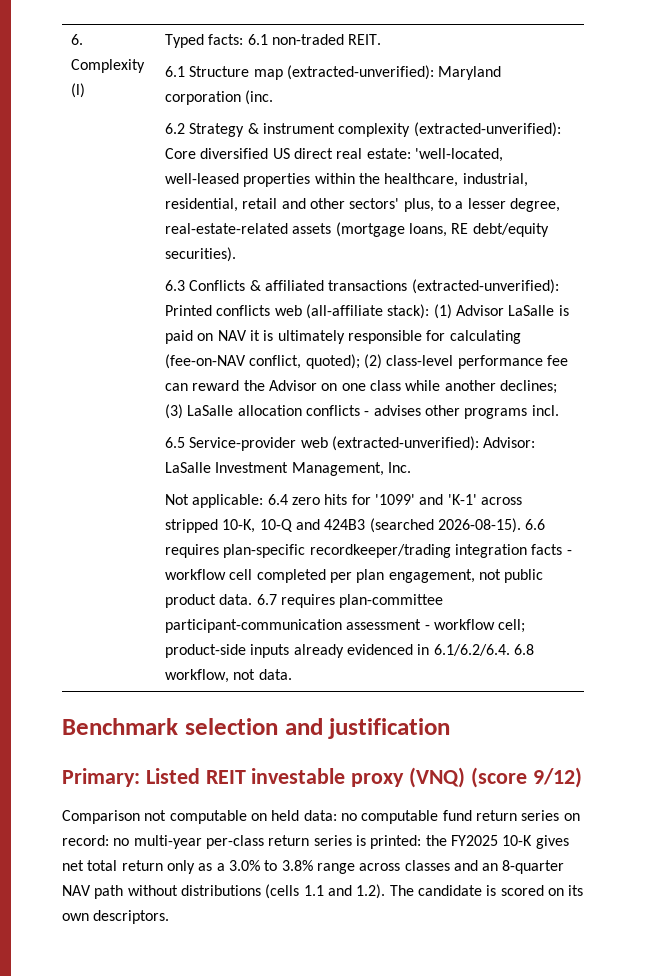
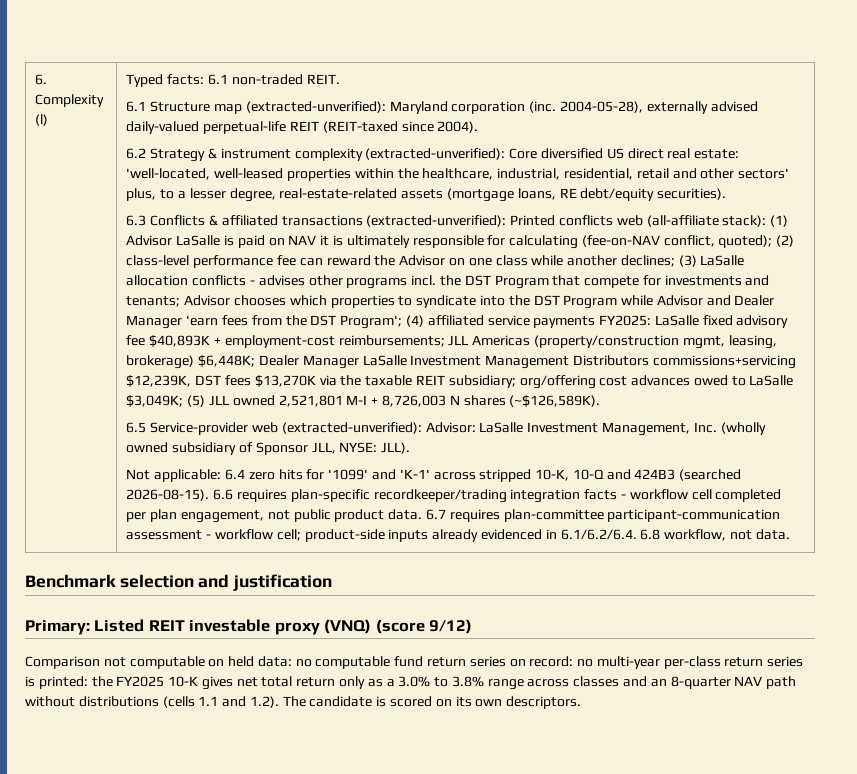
(274, 97) none -> [559,101,758,114] [126,121,479,134] 2004-05-28), externally advised daily-valued perpetual-life REIT (REIT-taxed since 2004).
(559, 410) none -> [439,275,770,289] [126,295,775,309] [126,315,789,329] [126,335,777,349] [126,355,796,369] [126,375,794,389] [126,395,601,407] the DST Program that compete for investments and tenants; Advisor chooses which properties to syndicate into the DST Program while Advisor and Dealer Manager 'earn fees from the DST Program'; (4) affiliated service payments FY2025: LaSalle fixed advisory fee $40,893K + employment-cost reimbursements; JLL Americas (property/construction mgmt, leasing, brokerage) $6,448K; Dealer Manager LaSalle Investment Management Distributors commissions+servicing $12,239K, DST fees $13,270K via the taxable REIT subsidiary; org/offering cost advances owed to LaSalle $3,049K; (5) JLL owned 2,521,801 M-I + 8,726,003 N shares (~$126,589K).
(412, 467) none -> [720,422,766,435] [126,442,411,455] (wholly owned subsidiary of Sponsor JLL, NYSE: JLL).

